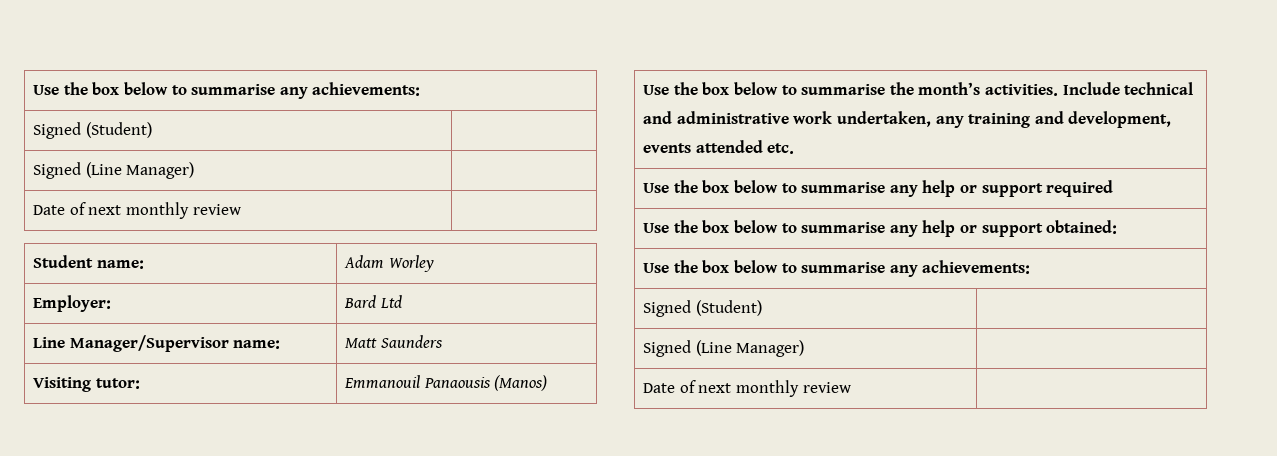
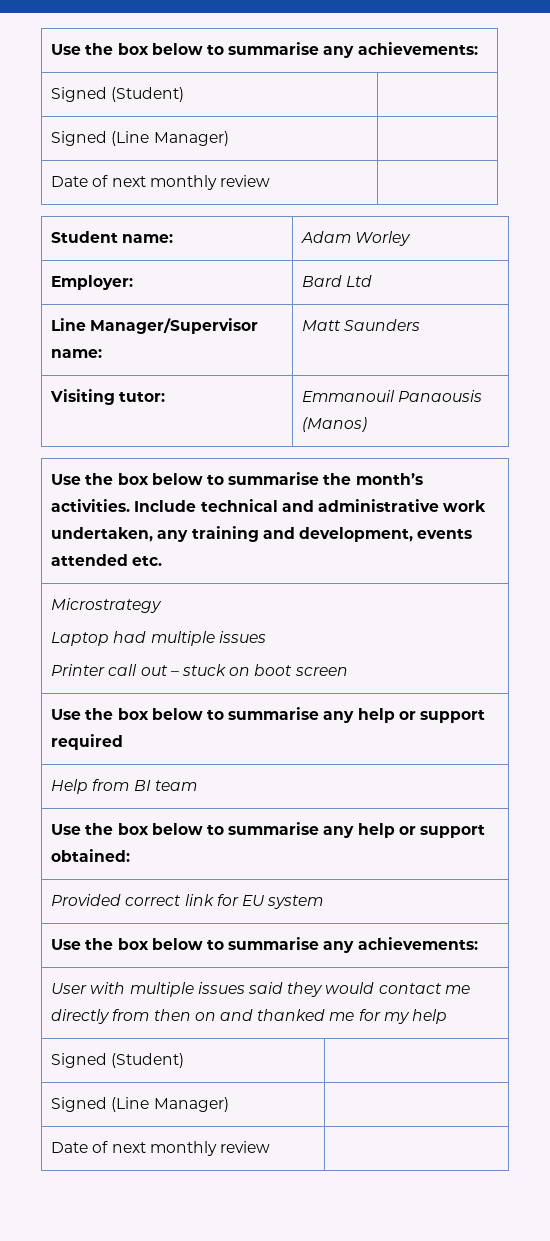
(795, 148) none -> [51,598,163,613] [51,631,266,646] [51,664,348,676] // Microstrategy // Laptop had multiple issues // Printer call out – stuck on boot screen
(1114, 188) none -> [51,779,197,794] // Help from BI team
[643,260,1031,277] // Use the box below to summarise any achievements: -> [51,894,324,909] [51,937,478,953] [51,982,470,997] [51,1009,447,1024] // Provided correct link for EU system // Use the box below to summarise any achievements: // User with multiple issues said they would contact me directly from then on and thanked me for my help

